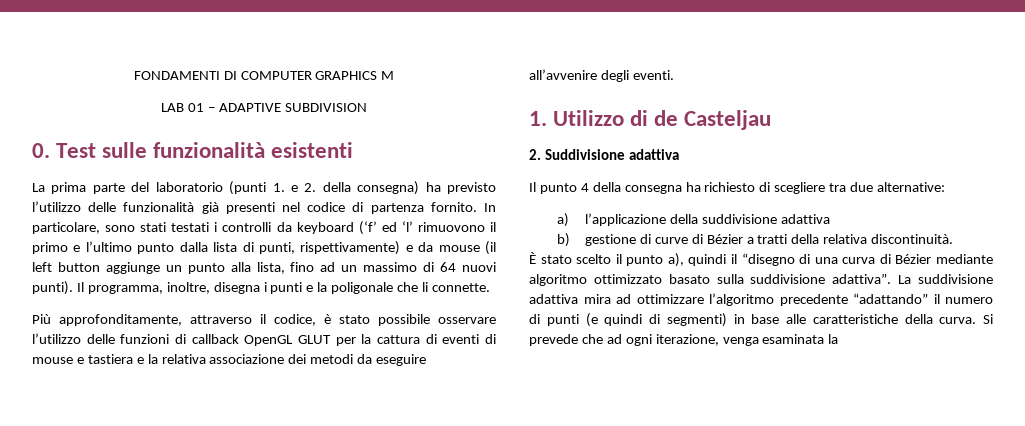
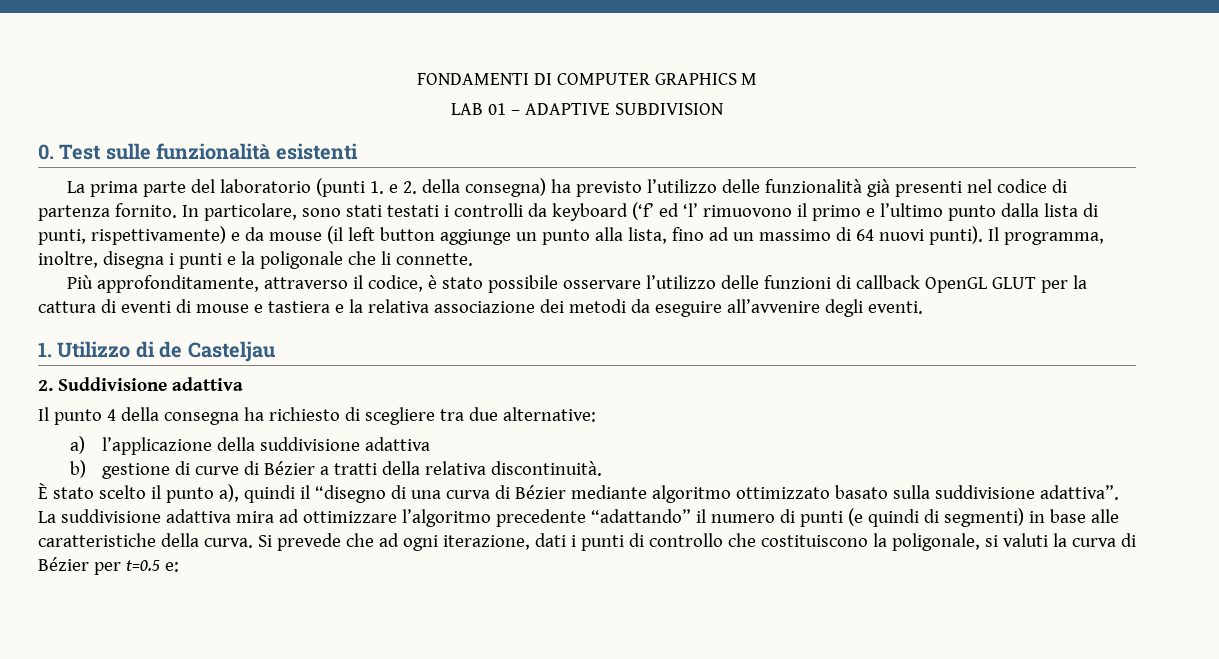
[722,334,839,346] venga esaminata la -> [534,533,1136,551] [38,557,179,575] dati i punti di controllo che costituiscono la poligonale, si valuti la curva di Bézier per t=0.5 e:

